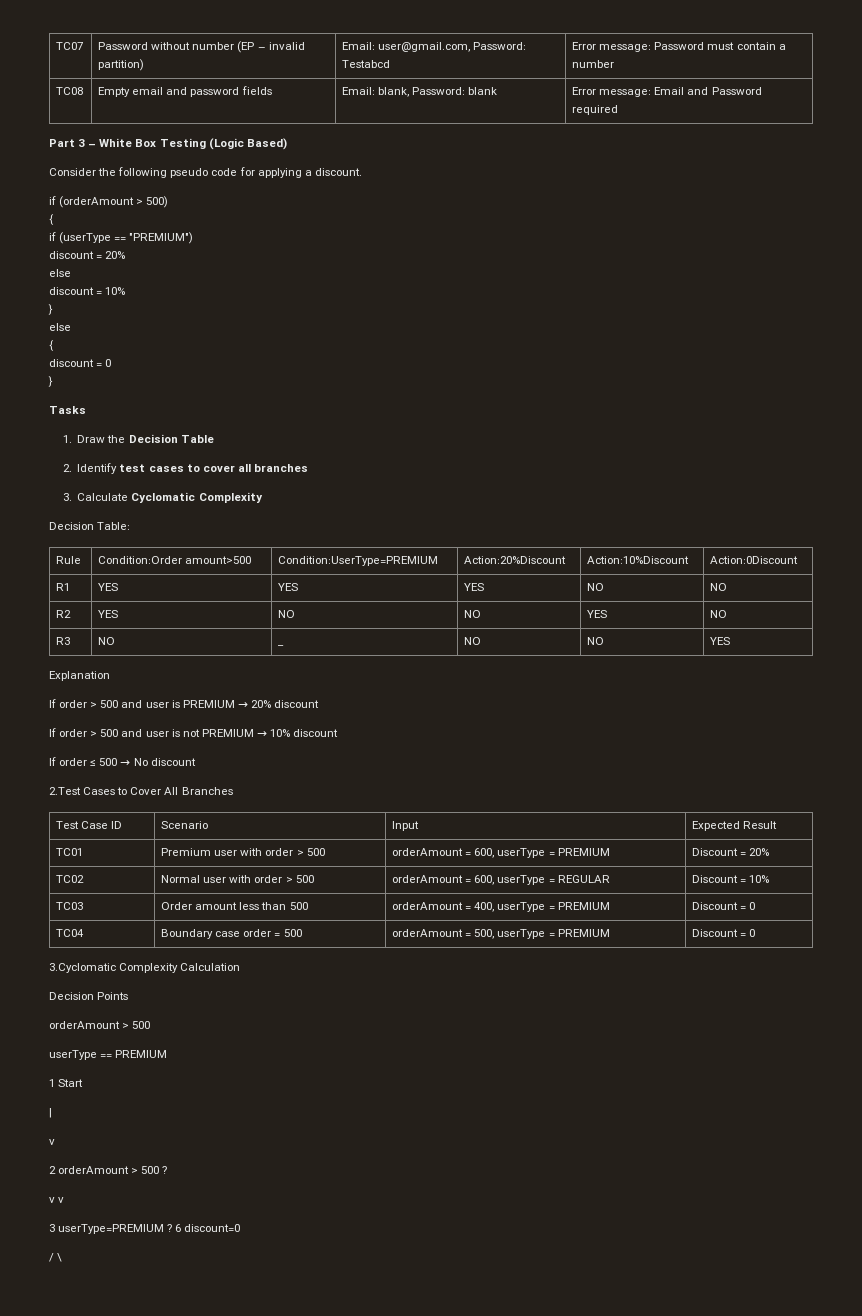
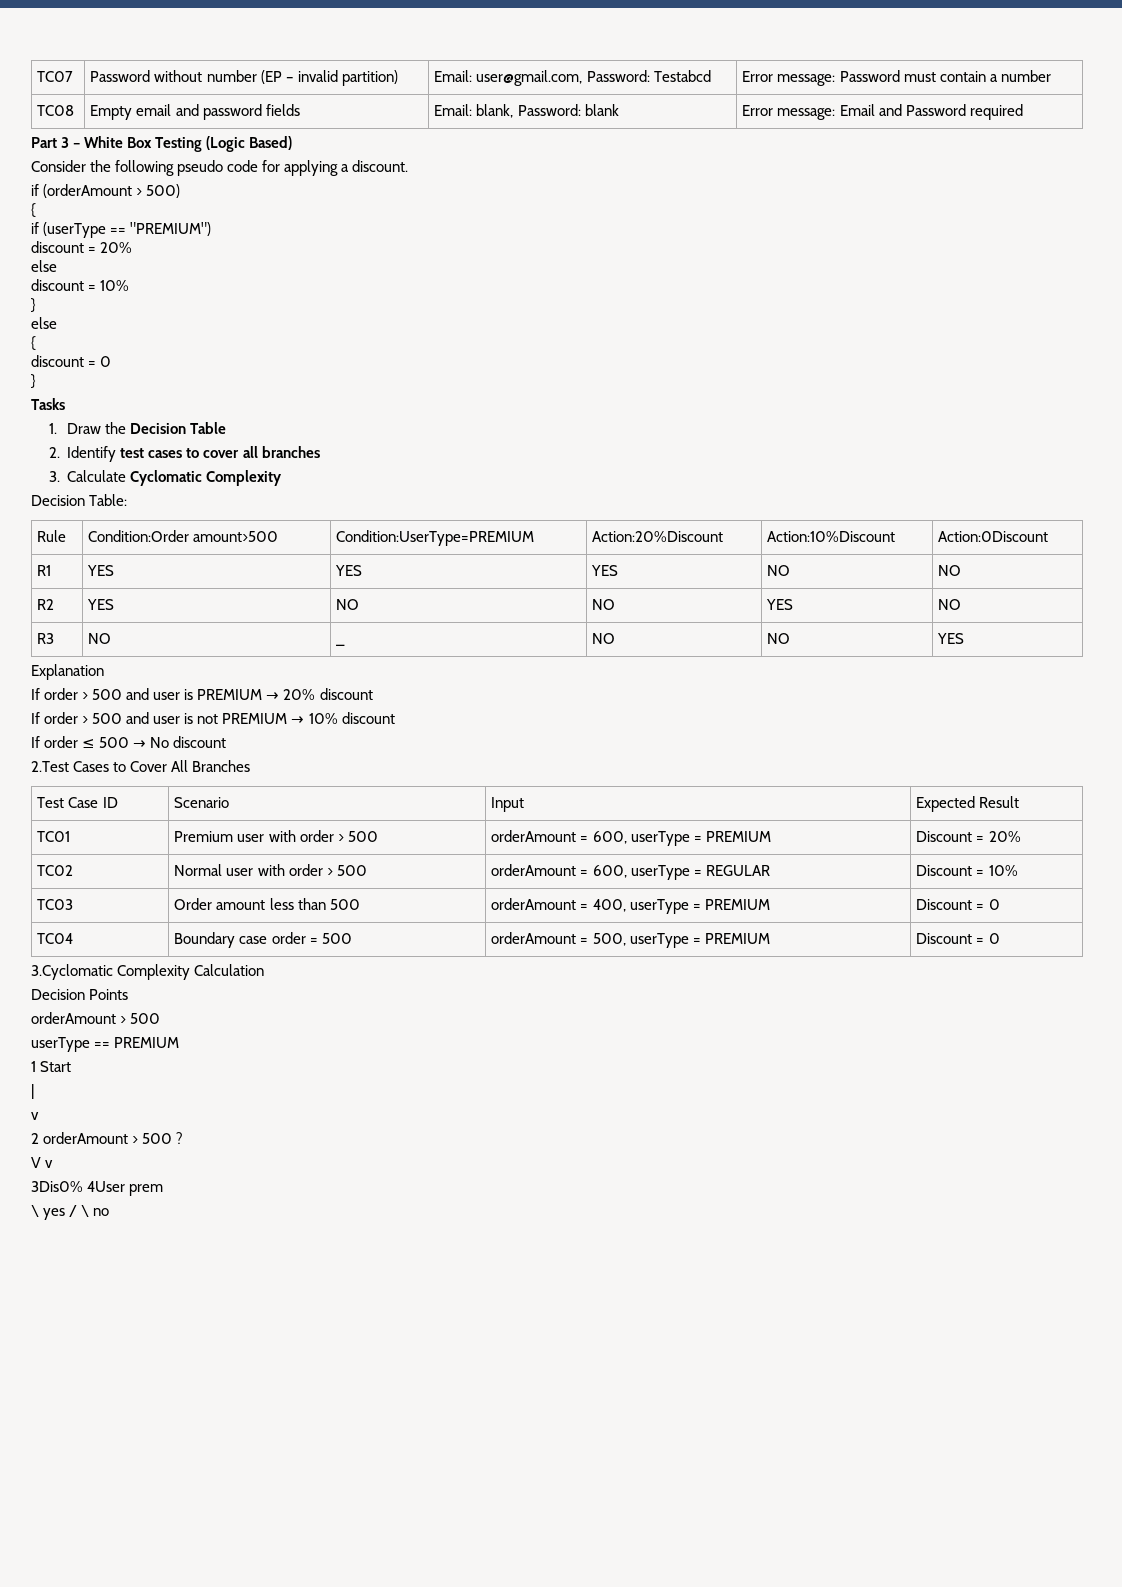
[49,1197,65,1203] [49,1224,241,1234] v v // 3 userType=PREMIUM ? 6 discount=0 // -> [31,1157,54,1168] [31,1181,164,1196] [31,1205,66,1220] V v // 3Dis0% 4User prem // \ yes
(63, 1257) none -> [93,1208,110,1216] no

